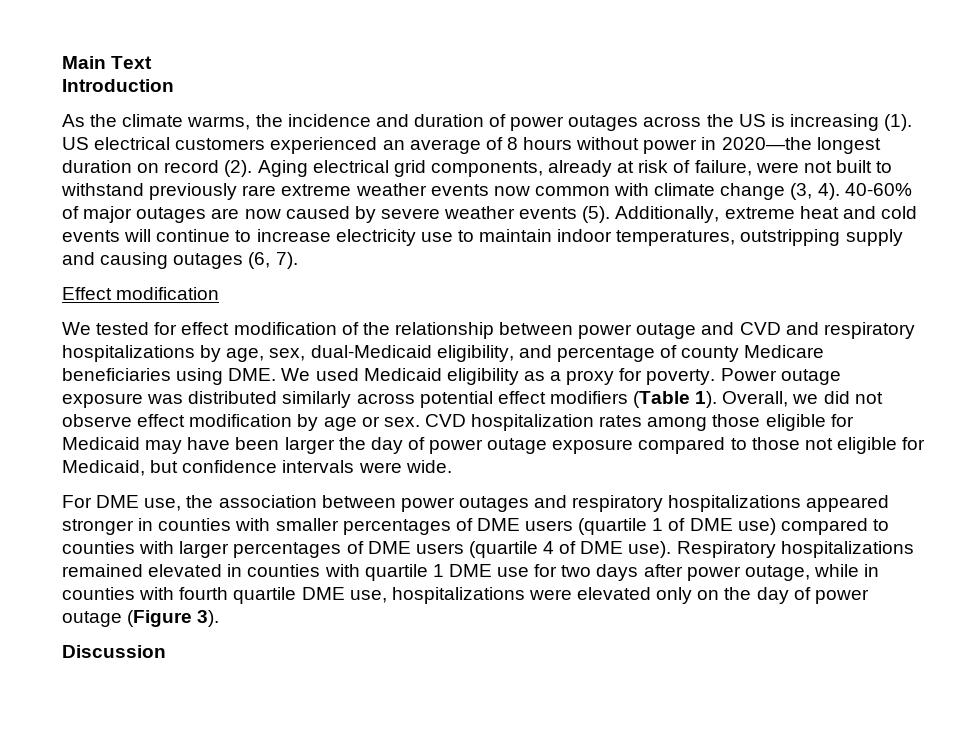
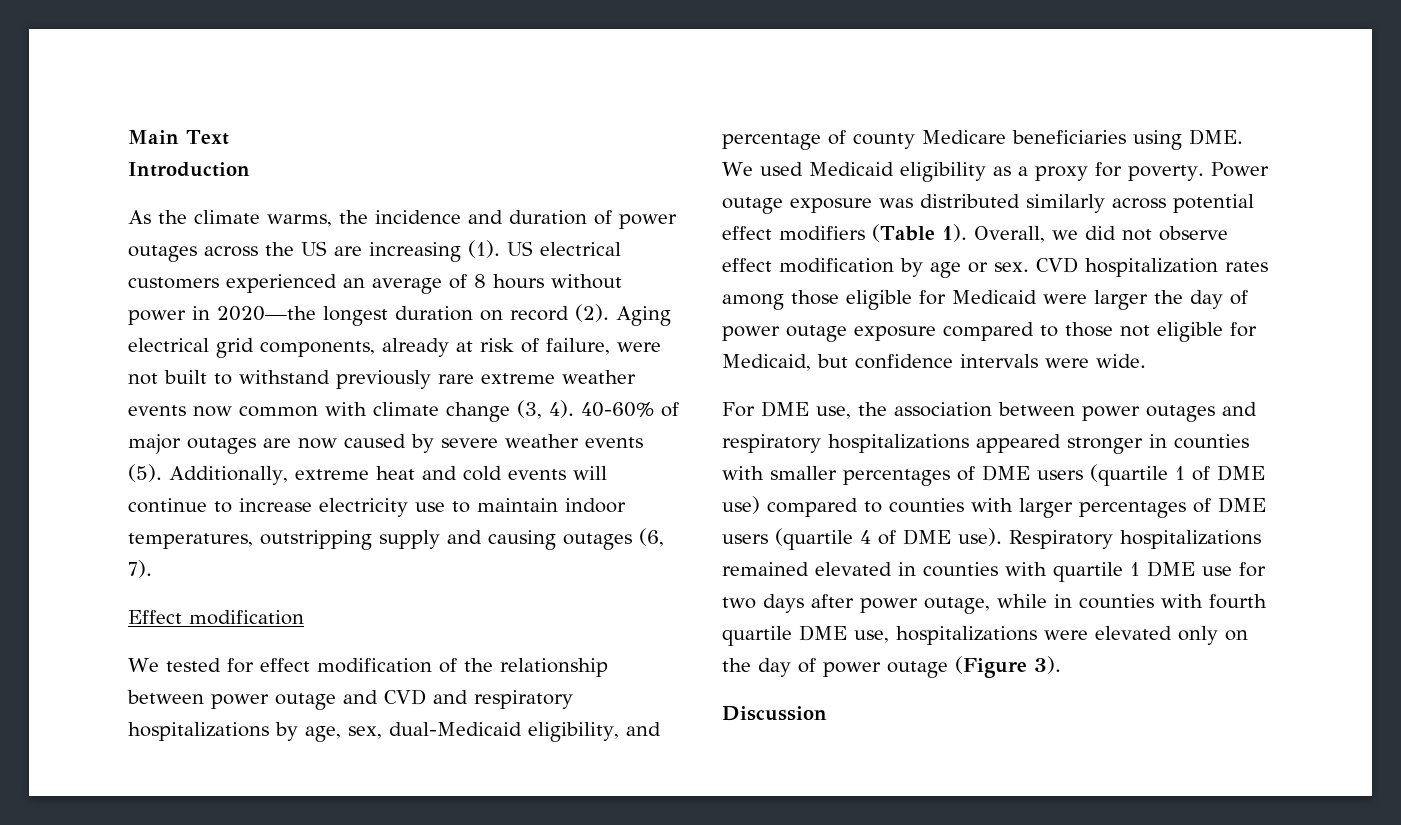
[770,114,785,127] is -> [334,246,362,256] are
[145,437,280,454] may have been -> [1043,294,1087,304] were

